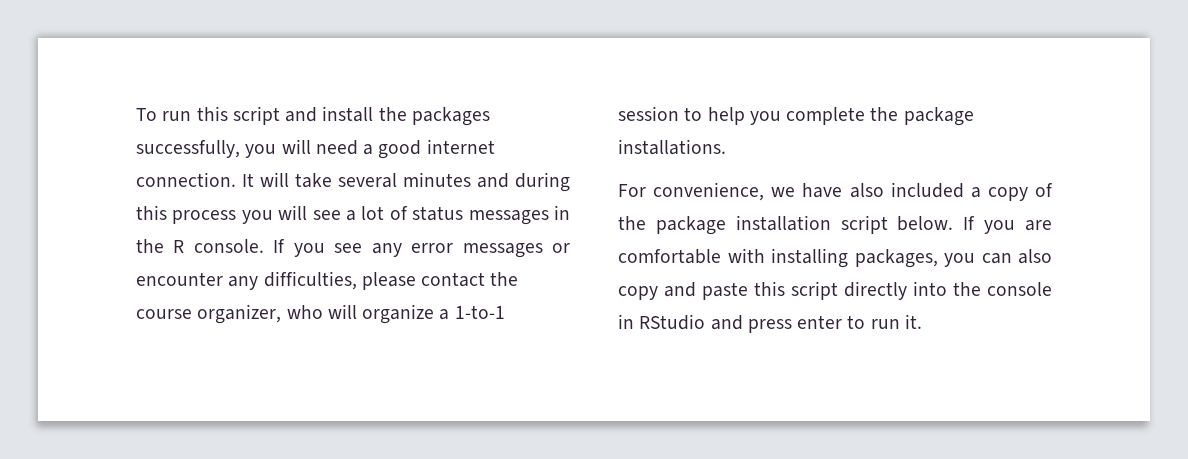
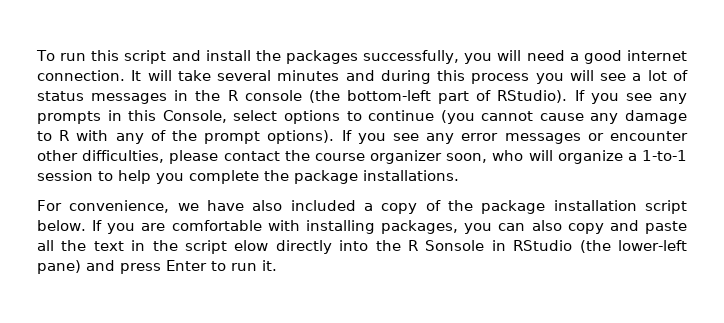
[193,239,264,253] console. -> [244,90,687,104] [37,110,687,124] [37,130,335,144] console (the bottom-left part of RStudio). If you see any prompts in this Console, select options to continue (you cannot cause any damage to R with any of the prompt options).
[228,276,259,290] any -> [37,150,78,161] other
[197,304,282,324] organizer, -> [370,150,488,164] organizer soon,
[754,281,1052,300] [618,314,706,330] this script directly into the console in RStudio -> [37,240,688,254] [37,260,81,274] all the text in the script elow directly into the R Sonsole in RStudio (the lower-left pane)
[797,315,843,329] enter -> [166,260,207,271] Enter

